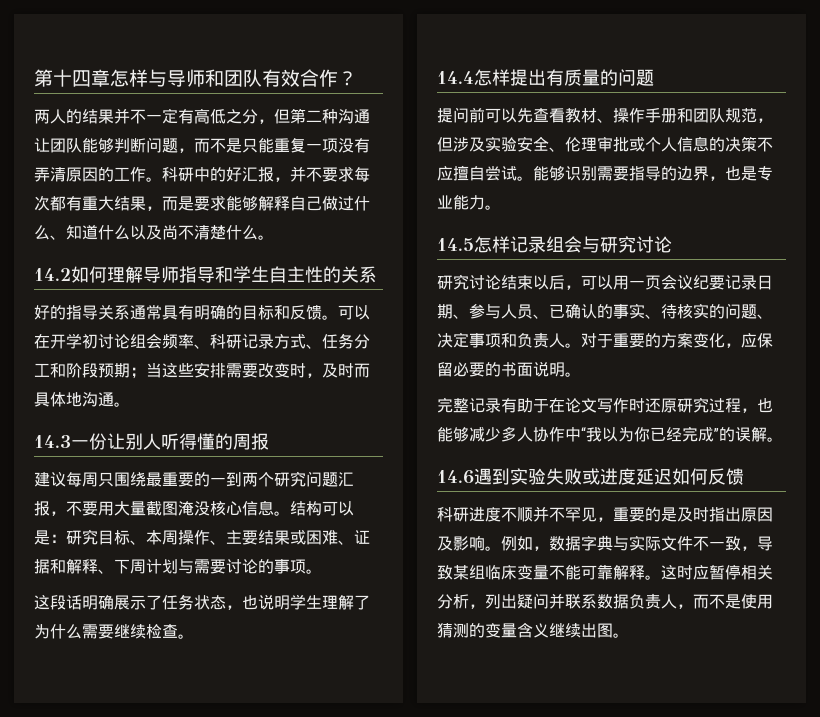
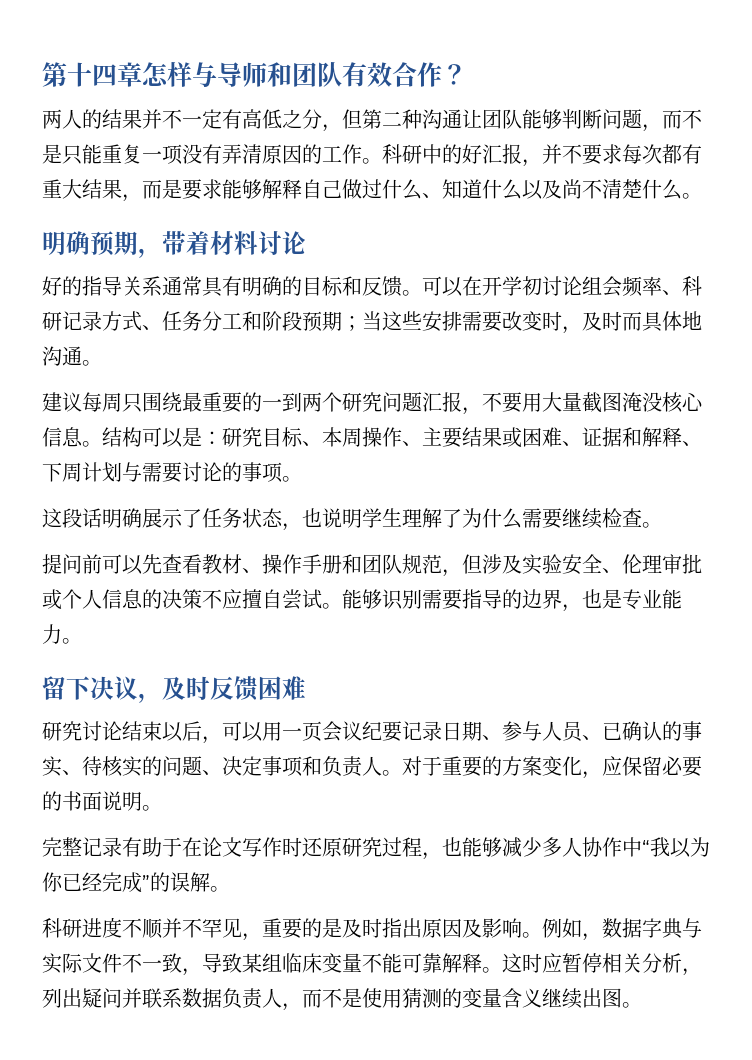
[34,266,377,283] 14.2如何理解导师指导和学生自主性的关系 -> [42,231,306,258] 明确预期，带着材料讨论
[34,433,269,450] // 14.3一份让别人听得懂的周报 -> (102, 363) none
[437,69,654,86] // 14.4怎样提出有质量的问题 -> (662, 525) none
[437,236,672,253] 14.5怎样记录组会与研究讨论 -> [42,676,306,703] 留下决议，及时反馈困难
[437,468,744,485] // 14.6遇到实验失败或进度延迟如何反馈 -> (230, 889) none

